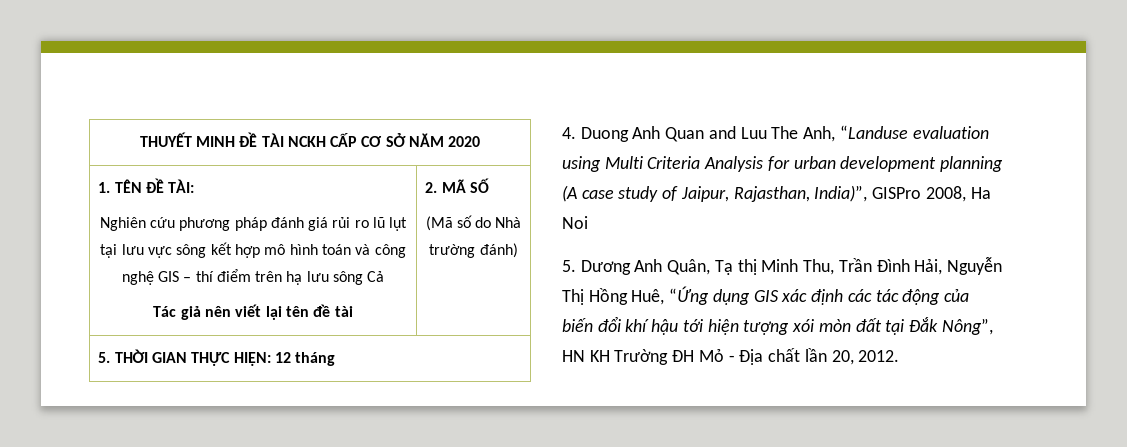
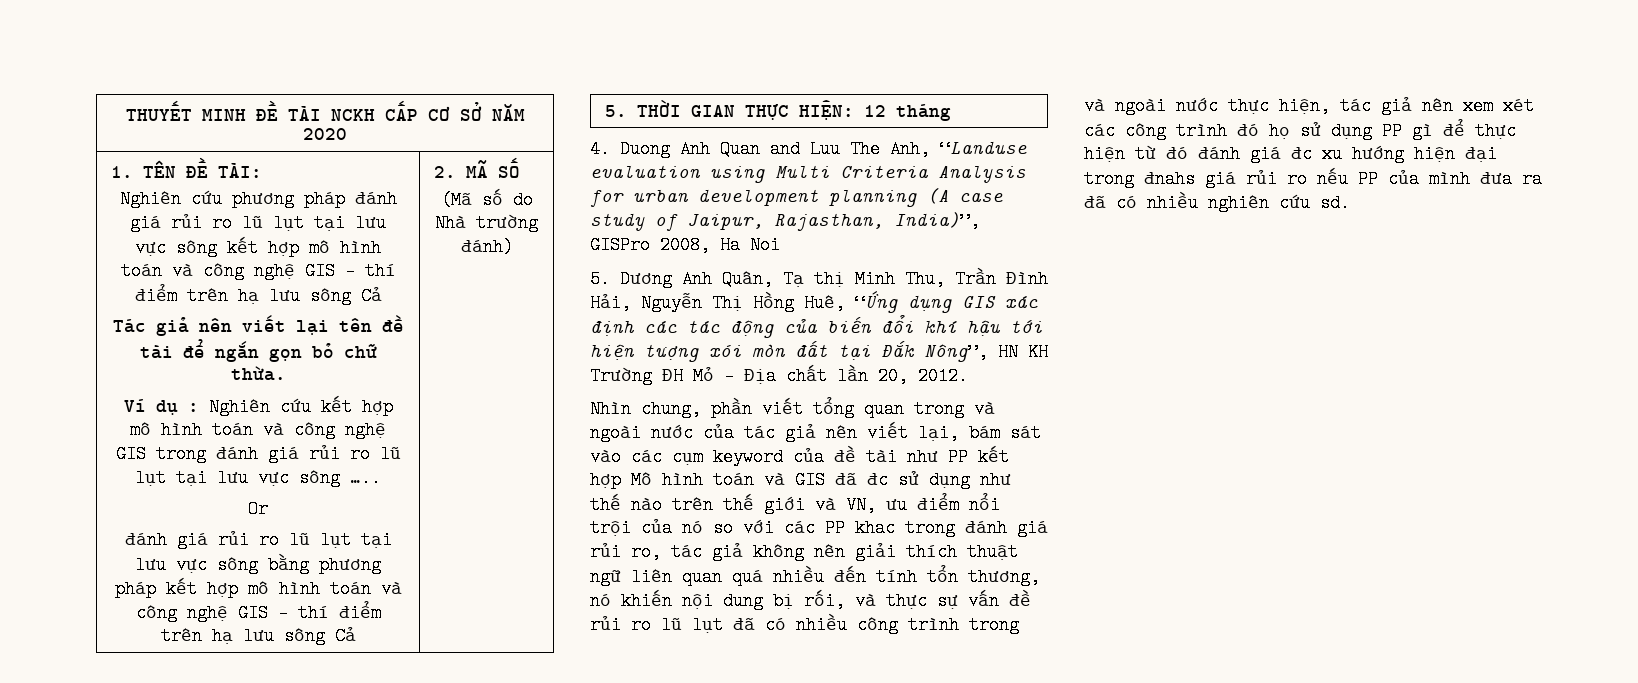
(353, 311) none -> [182,339,377,362] [230,366,286,381] [123,395,393,416] [130,421,386,439] [115,445,401,463] [135,469,381,487] [248,500,268,518] [124,531,392,549] [135,553,381,574] [114,577,402,598] [135,601,381,622] [160,627,356,645] để ngắn gọn bỏ chữ thừa. // Ví dụ : Nghiên cứu kết hợp mô hình toán và công nghệ GIS trong đánh giá rủi ro lũ lụt tại lưu vực sông ….. // Or // đánh giá rủi ro lũ lụt tại lưu vực sông bằng phương pháp kết hợp mô hình toán và công nghệ GIS – thí điểm trên hạ lưu sông Cả
(900, 356) none -> [590,397,995,418] [590,421,1041,442] [590,445,1009,466] [590,471,1011,489] [590,493,1000,514] [590,519,1048,537] [590,543,1018,561] [590,565,1040,586] [590,589,1031,610] [590,613,1019,634] [1084,97,1534,115] [1084,119,1516,140] [1084,145,1497,163] [1084,167,1542,188] [1084,191,1350,212] // Nhìn chung, phần viết tổng quan trong và ngoài nước của tác giả nên viết lại, bám sát vào các cụm keyword của đề tài như PP kết hợp Mô hình toán và GIS đã đc sử dụng như thế nào trên thế giới và VN, ưu điểm nổi trội của nó so với các PP khac trong đánh giá rủi ro, tác giả không nên giải thích thuật ngữ liên quan quá nhiều đến tính tổn thương, nó khiến nội dung bị rối, và thực sự vấn đề rủi ro lũ lụt đã có nhiều công trình trong và ngoài nước thực hiện, tác giả nên xem xét các công trình đó họ sử dụng PP gì để thực hiện từ đó đánh giá đc xu hướng hiện đại trong đnahs giá rủi ro nếu PP của mình đưa ra đã có nhiều nghiên cứu sd.

